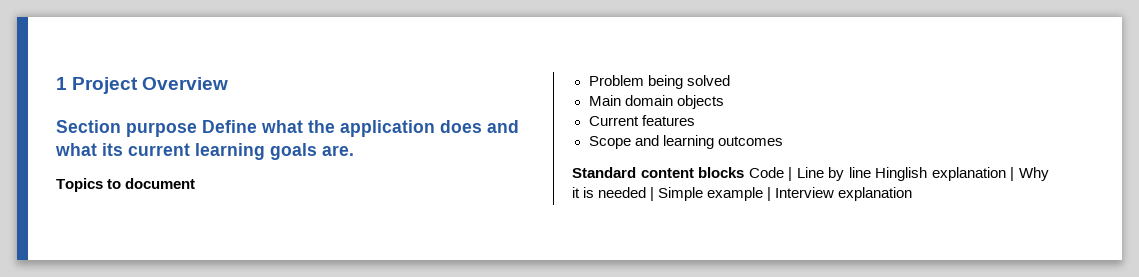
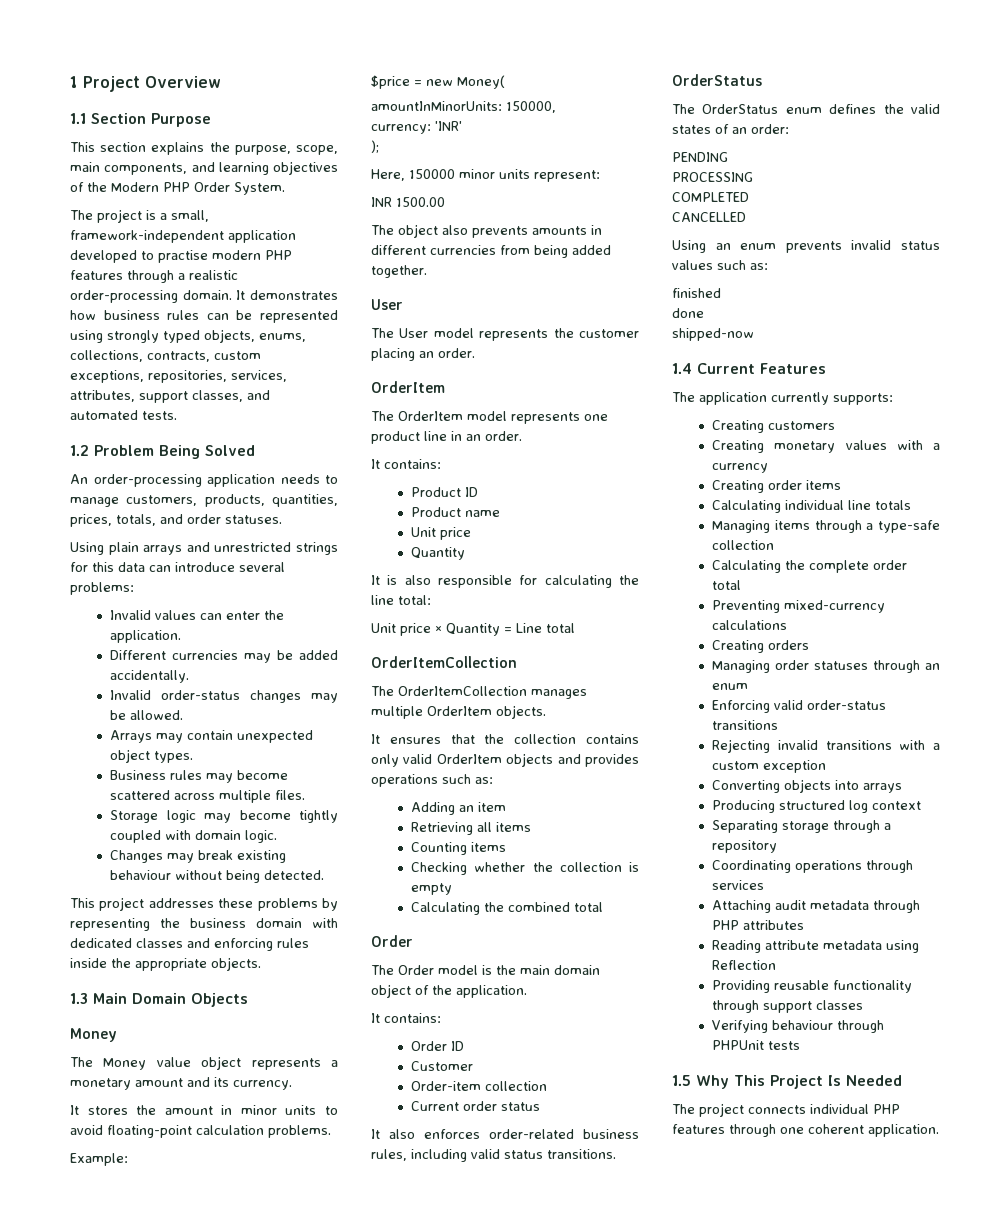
[56,120,519,137] [55,143,354,160] [56,178,196,192] [588,75,730,89] [588,95,724,109] [588,115,695,126] [588,135,783,149] [572,167,1049,181] [572,187,913,201] Section purpose Define what the application does and what its current learning goals are. // Topics to document // Problem being solved // Main domain objects // Current features // Scope and learning outcomes // Standard content blocks Code | Line by line Hinglish explanation | Why it is needed | Simple example | Interview explanation -> [70,113,211,127] [70,142,338,155] [70,161,338,175] [70,182,285,195] [70,209,209,223] [70,230,296,243] [70,250,292,263] [70,270,238,283] [70,290,338,303] [70,310,338,323] [70,329,306,343] [70,350,261,362] [70,370,287,383] [70,390,270,403] [70,410,177,420] [70,445,255,459] [70,474,338,487] [70,494,338,507] [70,514,282,527] [70,542,338,555] [70,562,285,572] [70,582,134,595] [110,610,285,620] [110,630,182,643] [110,650,338,663] [110,670,190,683] [110,690,338,703] [110,710,184,720] [110,730,314,743] [110,749,194,763] [110,770,289,783] [110,790,306,803] [110,810,338,823] [110,830,278,843] [110,850,287,863] [110,870,325,883] [70,897,338,911] [70,918,338,931] [70,938,309,951] [70,957,261,971] [70,993,248,1007] [70,1028,117,1042] [70,1056,338,1070] [70,1077,292,1090] [70,1105,339,1115] [70,1125,331,1138] [70,1153,128,1166] [371,75,505,89] [371,101,556,113] [371,121,462,134] [371,140,379,153] [371,169,600,182] [371,197,445,207] [371,224,602,238] [371,245,611,258] [371,265,427,278] [371,299,403,310] [371,328,639,341] [371,348,475,361] [371,381,445,393] [371,411,608,424] [371,431,522,444] [371,459,441,469] [411,487,479,497] [411,507,501,517] [411,527,472,540] [411,547,466,560] [371,575,639,588] [371,595,431,605] [371,623,575,636] [371,656,517,668] [371,686,587,699] [371,705,546,719] [371,734,639,744] [371,753,639,767] [371,774,493,787] [411,802,507,815] [411,822,532,835] [411,842,507,855] [411,862,639,875] [411,883,453,895] [411,902,604,915] [371,935,413,947] [371,965,600,975] [371,984,527,998] [371,1013,441,1023] [411,1041,465,1051] [411,1061,474,1071] [411,1081,548,1091] [411,1101,541,1111] [371,1129,639,1139] [371,1149,616,1162] [672,74,762,86] [672,104,940,114] [672,124,789,134] [672,152,728,162] [672,172,753,182] [672,192,749,202] [672,212,746,222] [672,240,940,253] [672,260,768,270] [672,288,721,298] [672,308,704,318] [672,328,754,341] [672,363,826,374] [672,392,893,405] [712,420,836,433] [712,440,940,453] [712,463,769,473] [712,480,842,493] [712,500,912,513] [712,520,940,533] [712,540,775,550] [712,560,908,573] [712,580,742,590] [712,600,886,613] [712,620,788,630] [712,640,810,653] [712,660,940,673] [712,683,749,690] [712,700,887,713] [712,720,779,730] [712,739,940,753] [712,760,827,773] [712,779,903,793] [712,800,922,813] [712,820,892,833] [712,840,778,853] [712,860,914,873] [712,880,765,890] [712,900,921,913] [712,920,805,930] [712,940,920,953] [712,960,777,970] [712,980,913,993] [712,1000,864,1013] [712,1020,885,1033] [712,1040,801,1050] [672,1075,902,1089] [672,1103,900,1117] [672,1124,939,1137] 1.1 Section Purpose // This section explains the purpose, scope, main components, and learning objectives of the Modern PHP Order System. // The project is a small, framework-independent application developed to practise modern PHP features through a realistic order-processing domain. It demonstrates how business rules can be represented using strongly typed objects, enums, collections, contracts, custom exceptions, repositories, services, attributes, support classes, and automated tests. // 1.2 Problem Being Solved // An order-processing application needs to manage customers, products, quantities, prices, totals, and order statuses. // Using plain arrays and unrestricted strings for this data can introduce several problems: // Invalid values can enter the application. // Different currencies may be added accidentally. // Invalid order-status changes may be allowed. // Arrays may contain unexpected object types. // Business rules may become scattered across multiple files. // Storage logic may become tightly coupled with domain logic. // Changes may break existing behaviour without being detected. // This project addresses these problems by representing the business domain with dedicated classes and enforcing rules inside the appropriate objects. // 1.3 Main Domain Objects // Money // The Money value object represents a monetary amount and its currency. // It stores the amount in minor units to avoid floating-point calculation problems. // Example: // $price = new Money( // amountInMinorUnits: 150000, // currency: 'INR' // ); // Here, 150000 minor units represent: // INR 1500.00 // The object also prevents amounts in different currencies from being added together. // User // The User model represents the customer placing an order. // OrderItem // The OrderItem model represents one product line in an order. // It contains: // Product ID // Product name // Unit price // Quantity // It is also responsible for calculating the line total: // Unit price × Quantity = Line total // OrderItemCollection // The OrderItemCollection manages multiple OrderItem objects. // It ensures that the collection contains only valid OrderItem objects and provides operations such as: // Adding an item // Retrieving all items // Counting items // Checking whether the collection is empty // Calculating the combined total // Order // The Order model is the main domain object of the application. // It contains: // Order ID // Customer // Order-item collection // Current order status // It also enforces order-related business rules, including valid status transitions. // OrderStatus // The OrderStatus enum defines the valid states of an order: // PENDING // PROCESSING // COMPLETED // CANCELLED // Using an enum prevents invalid status values such as: // finished // done // shipped-now // 1.4 Current Features // The application currently supports: // Creating customers // Creating monetary values with a currency // Creating order items // Calculating individual line totals // Managing items through a type-safe collection // Calculating the complete order total // Preventing mixed-currency calculations // Creating orders // Managing order statuses through an enum // Enforcing valid order-status transitions // Rejecting invalid transitions with a custom exception // Converting objects into arrays // Producing structured log context // Separating storage through a repository // Coordinating operations through services // Attaching audit metadata through PHP attributes // Reading attribute metadata using Reflection // Providing reusable functionality through support classes // Verifying behaviour through PHPUnit tests // 1.5 Why This Project Is Needed // The project connects individual PHP features through one coherent application.

